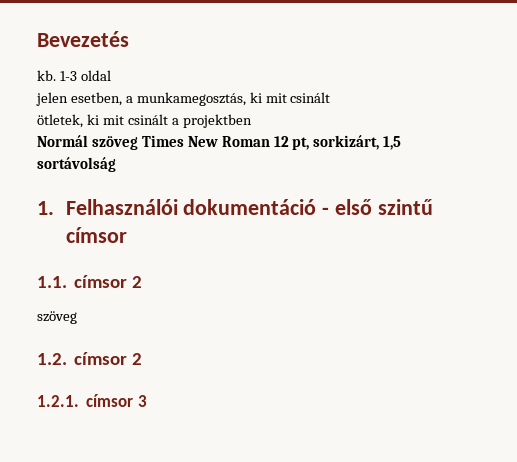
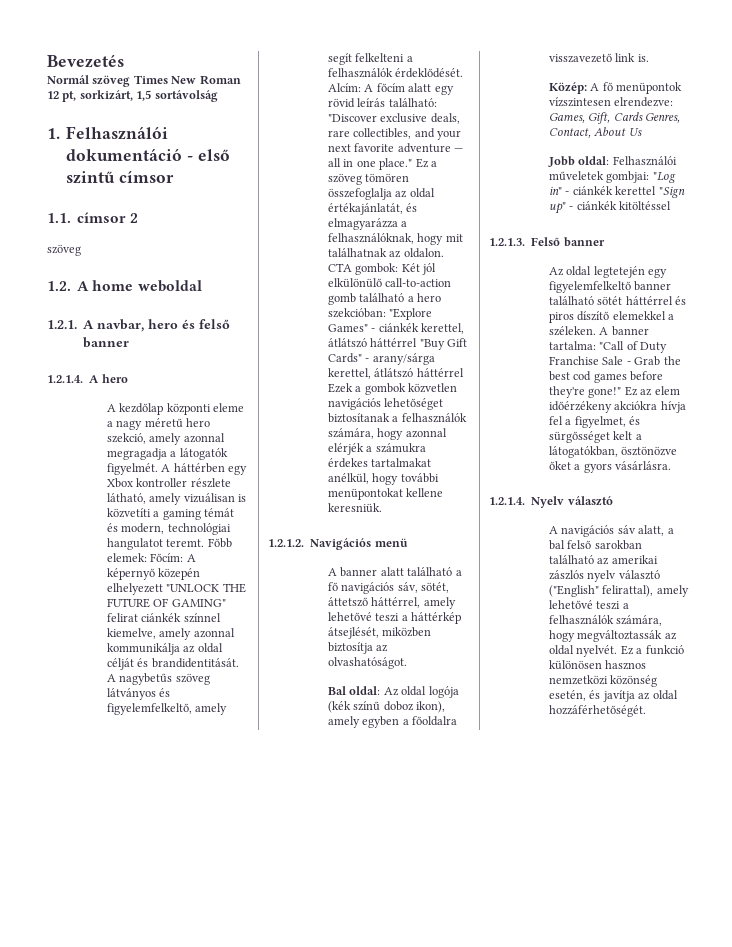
[37,70,111,81] [36,92,331,106] [37,114,252,128] // kb. 1-3 oldal // jelen esetben, a munkamegosztás, ki mit csinált // ötletek, ki mit csinált a projektben -> (124, 61) none
[74,352,143,365] [37,394,147,407] címsor 2 // 1.2.1. címsor 3 -> [77,280,202,292] [47,319,231,332] [83,337,130,348] [47,374,128,383] [107,403,245,415] [107,418,211,430] [107,433,225,445] [107,448,228,460] [107,463,248,475] [107,478,231,488] [107,493,247,505] [107,508,235,520] [107,523,231,535] [107,538,232,550] [107,553,196,562] [107,568,201,580] [107,583,246,595] [107,598,226,608] [107,613,221,623] [107,628,235,640] [107,643,223,655] [107,658,239,670] [107,673,210,685] [107,688,171,700] [107,703,228,715] [328,53,413,65] [328,68,464,78] [328,83,454,95] [328,98,437,108] [328,113,460,124] [328,128,462,140] [328,143,464,153] [328,158,437,170] [328,173,410,185] [328,188,435,200] [328,203,418,215] [328,218,408,230] [328,233,463,245] [328,248,444,258] [328,263,437,275] [328,278,452,288] [328,293,442,305] [328,308,433,320] [328,323,465,334] [328,338,468,350] [328,353,435,365] [328,368,464,379] [328,383,458,395] [328,398,444,410] [328,413,467,423] [328,428,447,440] [328,443,426,455] [328,458,432,468] [328,473,439,485] [328,488,444,500] [328,503,382,513] [268,538,408,550] [328,567,462,577] [328,582,450,594] [328,597,456,609] [328,612,462,624] [328,627,432,639] [328,642,389,654] [328,657,407,669] [328,686,459,698] [328,701,446,713] [328,716,458,728] [549,53,649,63] [549,82,683,94] [549,97,674,107] [549,112,681,124] [549,127,642,138] [548,156,677,167] [549,171,676,183] [549,186,685,198] [549,201,672,214] [489,237,605,247] [549,266,668,278] [549,281,672,293] [549,296,687,305] [549,311,675,323] [549,326,649,336] [549,341,668,353] [549,356,681,366] [549,371,664,383] [549,386,680,398] [549,401,686,413] [549,416,641,428] [549,431,642,443] [549,446,678,458] [549,461,672,473] [489,496,613,508] [549,525,674,537] [549,540,642,550] [549,555,658,565] [549,570,660,582] [549,585,689,597] [549,600,629,610] [549,615,663,626] [549,630,677,642] [549,645,684,657] [549,660,647,670] [549,675,658,687] [549,690,678,702] [549,705,646,717] A home weboldal // 1.2.1. A navbar, hero és felső banner // 1.2.1.4. A hero // A kezdőlap központi eleme a nagy méretű hero szekció, amely azonnal megragadja a látogatók figyelmét. A háttérben egy Xbox kontroller részlete látható, amely vizuálisan is közvetíti a gaming témát és modern, technológiai hangulatot teremt. Főbb elemek: Főcím: A képernyő közepén elhelyezett "UNLOCK THE FUTURE OF GAMING" felirat ciánkék színnel kiemelve, amely azonnal kommunikálja az oldal célját és brandidentitását. A nagybetűs szöveg látványos és figyelemfelkeltő, amely segít felkelteni a felhasználók érdeklődését. Alcím: A főcím alatt egy rövid leírás található: "Discover exclusive deals, rare collectibles, and your next favorite adventure — all in one place." Ez a szöveg tömören összefoglalja az oldal értékajánlatát, és elmagyarázza a felhasználóknak, hogy mit találhatnak az oldalon. CTA gombok: Két jól elkülönülő call-to-action gomb található a hero szekcióban: "Explore Games" - ciánkék kerettel, átlátszó háttérrel "Buy Gift Cards" - arany/sárga kerettel, átlátszó háttérrel Ezek a gombok közvetlen navigációs lehetőséget biztosítanak a felhasználók számára, hogy azonnal elérjék a számukra érdekes tartalmakat anélkül, hogy további menüpontokat kellene keresniük. // 1.2.1.2. Navigációs menü // A banner alatt található a fő navigációs sáv, sötét, áttetsző háttérrel, amely lehetővé teszi a háttérkép átsejlését, miközben biztosítja az olvashatóságot. // Bal oldal: Az oldal logója (kék színű doboz ikon), amely egyben a főoldalra visszavezető link is. // Közép: A fő menüpontok vízszintesen elrendezve: Games, Gift, Cards Genres, Contact, About Us // Jobb oldal: Felhasználói műveletek gombjai: "Log in" - ciánkék kerettel "Sign up" - ciánkék kitöltéssel // 1.2.1.3. Felső banner // Az oldal legtetején egy figyelemfelkeltő banner található sötét háttérrel és piros díszítő elemekkel a széleken. A banner tartalma: "Call of Duty Franchise Sale - Grab the best cod games before they're gone!" Ez az elem időérzékeny akciókra hívja fel a figyelmet, és sürgősséget kelt a látogatókban, ösztönözve őket a gyors vásárlásra. // 1.2.1.4. Nyelv választó // A navigációs sáv alatt, a bal felső sarokban található az amerikai zászlós nyelv választó ("English" felirattal), amely lehetővé teszi a felhasználók számára, hogy megváltoztassák az oldal nyelvét. Ez a funkció különösen hasznos nemzetközi közönség esetén, és javítja az oldal hozzáférhetőségét.

